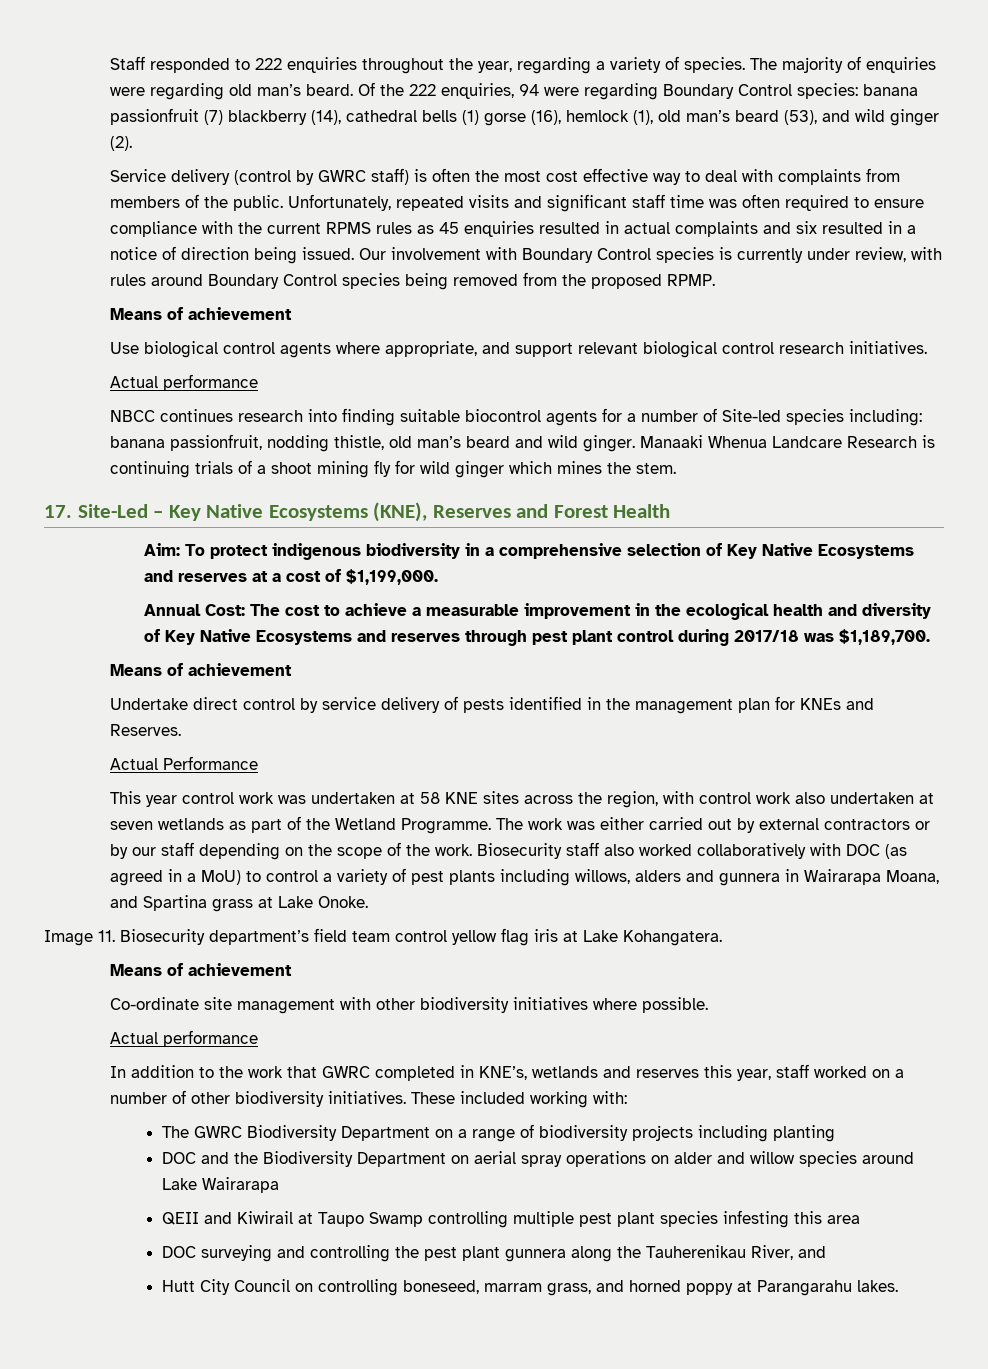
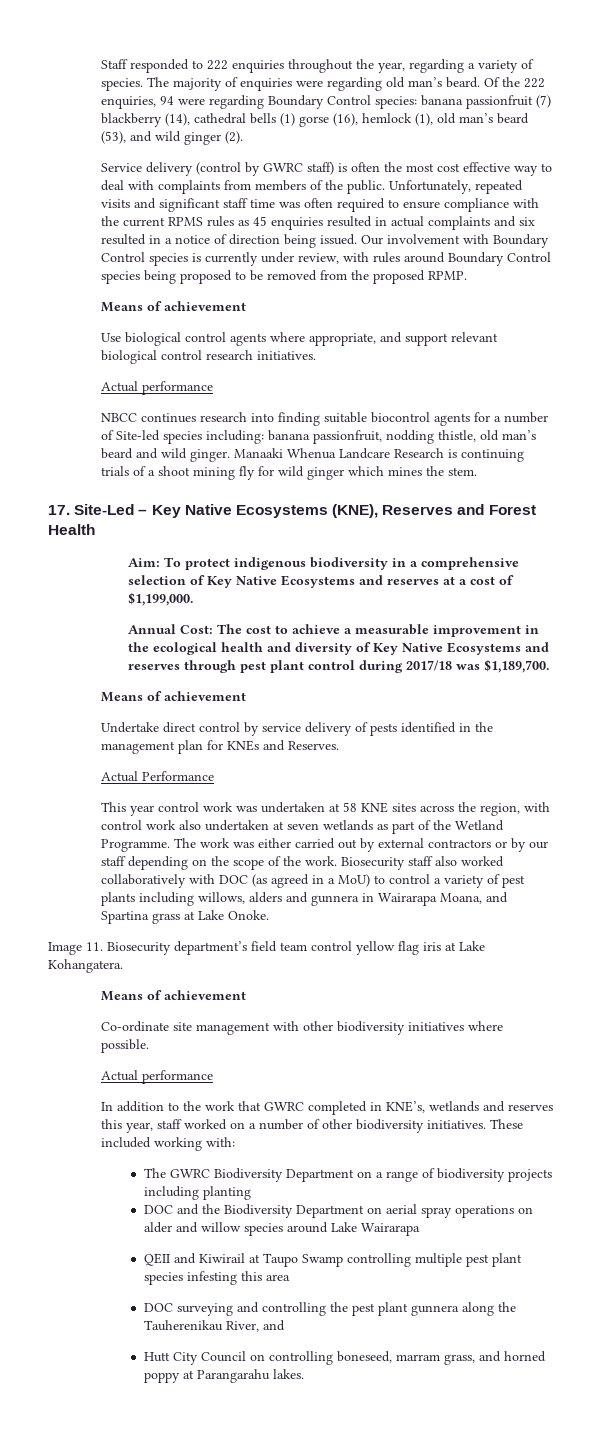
(449, 281) none -> [180,270,264,284] proposed to be

